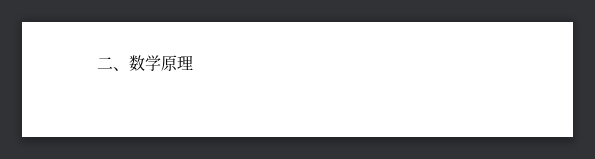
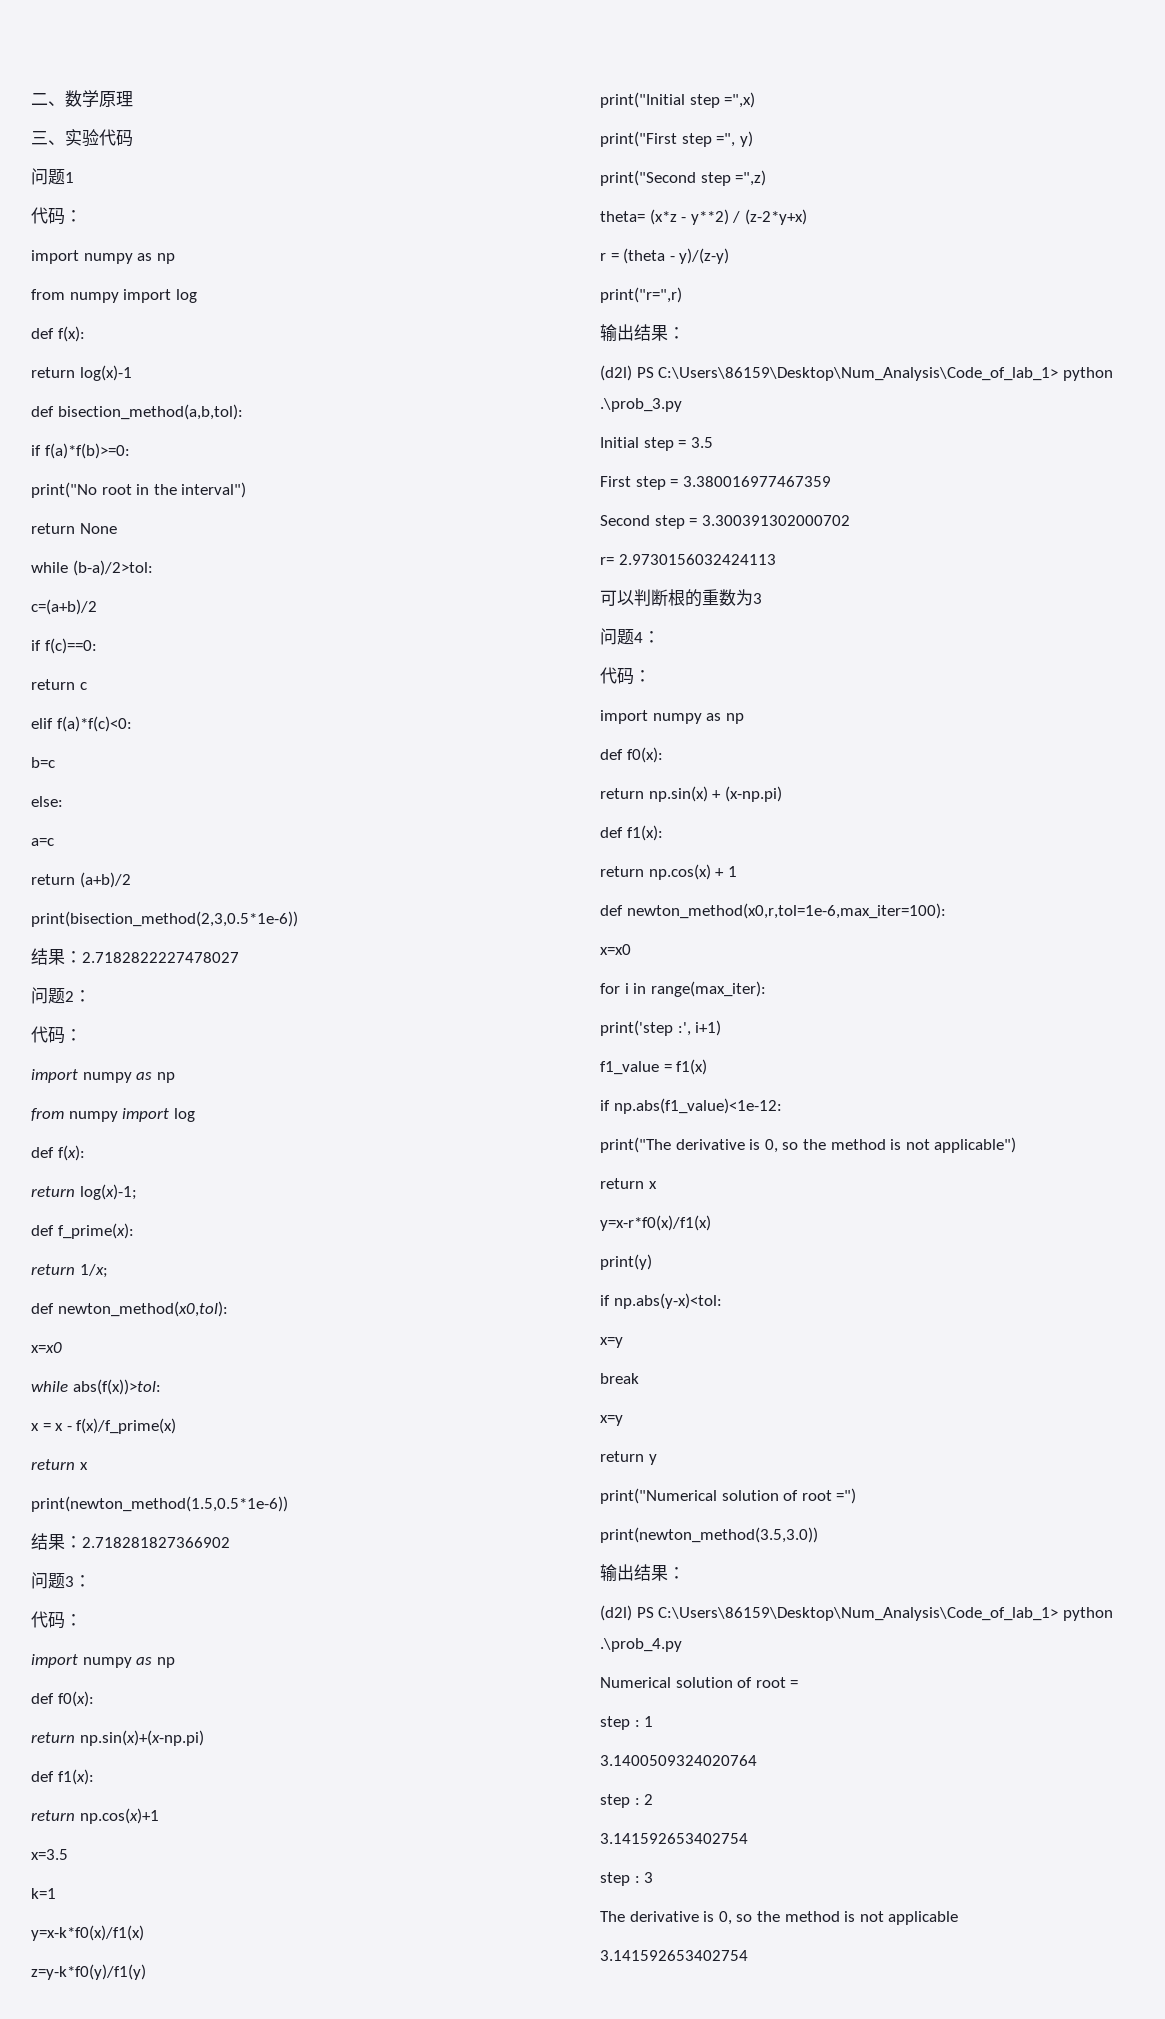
(193, 62) none -> [31,129,133,147] [31,168,74,185] [31,207,82,225] [31,250,175,264] [31,289,197,303] [31,326,85,342] [31,365,132,381] [31,404,243,420] [31,443,130,459] [31,482,247,498] [31,523,117,534] [31,560,153,576] [31,599,97,615] [31,638,97,654] [31,679,87,690] [31,716,132,732] [31,757,55,768] [31,796,63,807] [31,838,54,846] [31,872,131,888] [31,911,298,927] [31,948,239,965] [31,987,91,1004] [31,1026,82,1044] [31,1069,175,1083] [31,1108,195,1122] [31,1145,85,1161] [31,1184,137,1200] [31,1223,134,1239] [31,1264,108,1278] [31,1301,228,1317] [31,1342,62,1353] [31,1379,161,1395] [31,1418,177,1434] [31,1459,88,1470] [31,1496,288,1512] [31,1533,230,1550] [31,1572,91,1589] [31,1611,82,1629] [31,1654,175,1668] [31,1691,94,1707] [31,1730,204,1746] [31,1769,94,1785] [31,1808,159,1824] [31,1849,68,1860] [31,1888,56,1899] [31,1925,144,1941] [31,1964,146,1980] [600,92,756,108] [600,131,753,147] [600,170,767,186] [600,209,807,225] [600,248,730,264] [600,287,682,303] [600,324,685,342] [600,365,1113,381] [600,398,682,412] [600,437,713,451] [600,476,831,490] [600,515,850,529] [600,554,776,565] [600,589,762,607] [600,628,660,645] [600,667,651,685] [600,710,744,724] [600,747,663,763] [600,786,782,802] [600,825,663,841] [600,864,737,880] [600,903,946,919] [600,944,631,955] [600,981,766,997] [600,1020,722,1036] [600,1059,708,1075] [600,1098,782,1114] [600,1137,1017,1153] [600,1178,657,1189] [600,1215,711,1231] [600,1254,652,1270] [600,1293,722,1309] [600,1337,623,1348] [600,1373,639,1384] [600,1415,623,1426] [600,1451,657,1465] [600,1488,857,1504] [600,1527,818,1543] [600,1564,685,1582] [600,1605,1113,1621] [600,1638,682,1652] [600,1677,799,1688] [600,1716,654,1730] [600,1755,757,1766] [600,1794,654,1808] [600,1833,748,1844] [600,1872,654,1886] [600,1911,959,1925] [600,1950,748,1961] // 三、实验代码 // 问题1 // 代码： // import numpy as np // from numpy import log // def f(x): // return log(x)-1 // def bisection_method(a,b,tol): // if f(a)*f(b)>=0: // print("No root in the interval") // return None // while (b-a)/2>tol: // c=(a+b)/2 // if f(c)==0: // return c // elif f(a)*f(c)<0: // b=c // else: // a=c // return (a+b)/2 // print(bisection_method(2,3,0.5*1e-6)) // 结果：2.7182822227478027 // 问题2： // 代码： // import numpy as np // from numpy import log // def f(x): // return log(x)-1; // def f_prime(x): // return 1/x; // def newton_method(x0,tol): // x=x0 // while abs(f(x))>tol: // x = x - f(x)/f_prime(x) // return x // print(newton_method(1.5,0.5*1e-6)) // 结果：2.718281827366902 // 问题3： // 代码： // import numpy as np // def f0(x): // return np.sin(x)+(x-np.pi) // def f1(x): // return np.cos(x)+1 // x=3.5 // k=1 // y=x-k*f0(x)/f1(x) // z=y-k*f0(y)/f1(y) // print("Initial step =",x) // print("First step =", y) // print("Second step =",z) // theta= (x*z - y**2) / (z-2*y+x) // r = (theta - y)/(z-y) // print("r=",r) // 输出结果： // (d2l) PS C:\Users\86159\Desktop\Num_Analysis\Code_of_lab_1> python .\prob_3.py // Initial step = 3.5 // First step = 3.380016977467359 // Second step = 3.300391302000702 // r= 2.9730156032424113 // 可以判断根的重数为3 // 问题4： // 代码： // import numpy as np // def f0(x): // return np.sin(x) + (x-np.pi) // def f1(x): // return np.cos(x) + 1 // def newton_method(x0,r,tol=1e-6,max_iter=100): // x=x0 // for i in range(max_iter): // print('step :', i+1) // f1_value = f1(x) // if np.abs(f1_value)<1e-12: // print("The derivative is 0, so the method is not applicable") // return x // y=x-r*f0(x)/f1(x) // print(y) // if np.abs(y-x)<tol: // x=y // break // x=y // return y // print("Numerical solution of root =") // print(newton_method(3.5,3.0)) // 输出结果： // (d2l) PS C:\Users\86159\Desktop\Num_Analysis\Code_of_lab_1> python .\prob_4.py // Numerical solution of root = // step : 1 // 3.1400509324020764 // step : 2 // 3.141592653402754 // step : 3 // The derivative is 0, so the method is not applicable // 3.141592653402754

